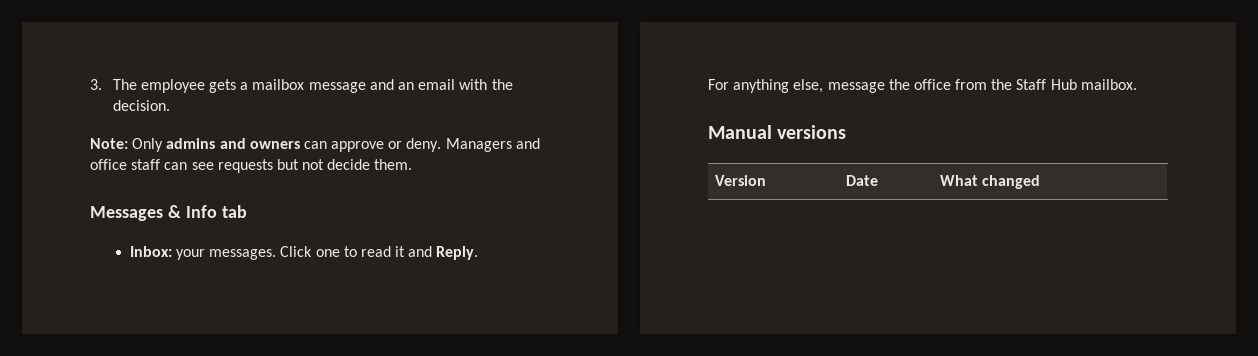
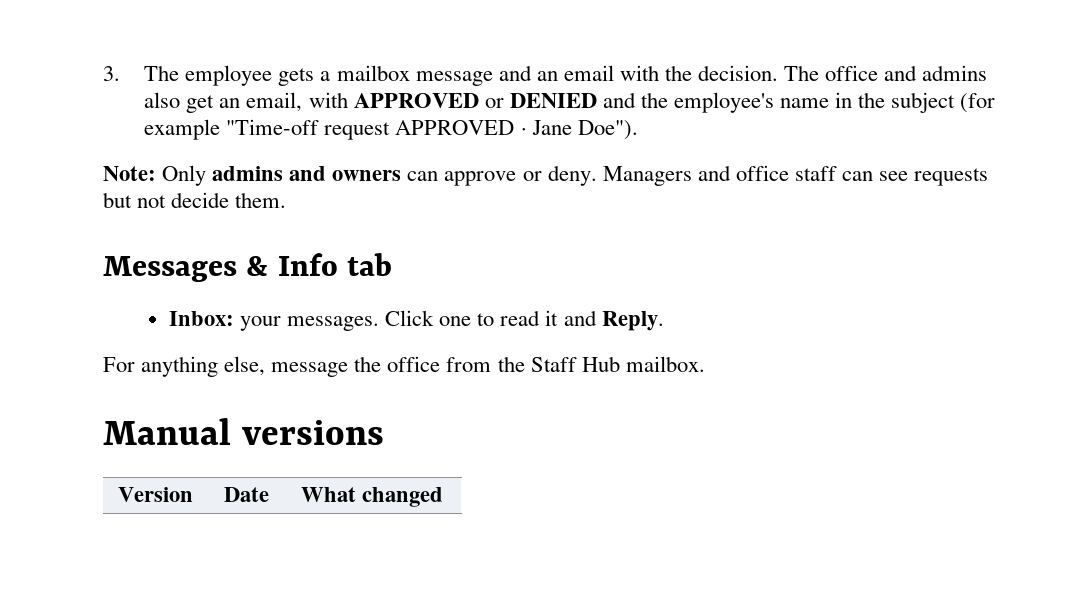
(170, 105) none -> [784,65,988,81] [144,92,996,113] [144,119,638,140] The office and admins also get an email, with APPROVED or DENIED and the employee's name in the subject (for example "Time-off request APPROVED · Jane Doe").

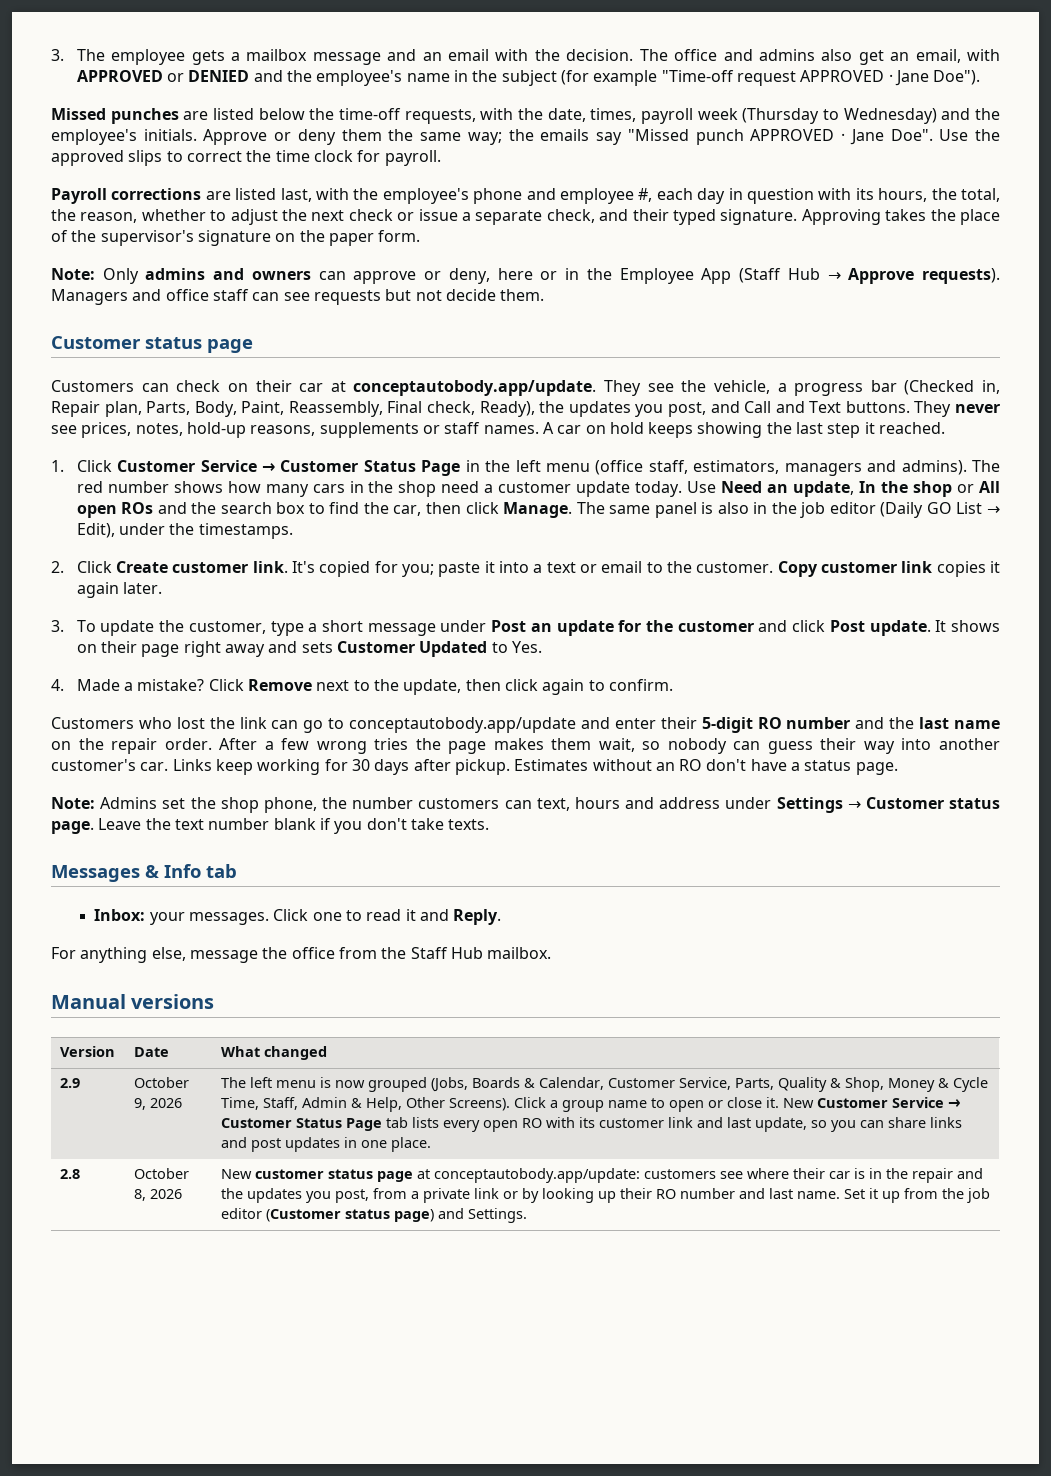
(638, 130) none -> [51,108,1000,124] [51,129,1000,145] [51,150,441,166] [51,188,1000,204] [51,209,1000,225] [51,230,421,246] // Missed punches are listed below the time-off requests, with the date, times, payroll week (Thursday to Wednesday) and the employee's initials. Approve or deny them the same way; the emails say "Missed punch APPROVED · Jane Doe". Use the approved slips to correct the time clock for payroll. // Payroll corrections are listed last, with the employee's phone and employee #, each day in question with its hours, the total, the reason, whether to adjust the next check or issue a separate check, and their typed signature. Approving takes the place of the supervisor's signature on the paper form.
[547,165,597,186] deny. -> [448,268,1000,284] deny, here or in the Employee App (Staff Hub → Approve requests).
(287, 200) none -> [51,336,253,353] [51,380,1000,396] [51,401,1000,417] [51,422,946,438] [51,460,1001,476] [76,481,1000,497] [76,502,1001,518] [76,523,293,539] [51,561,1000,577] [76,582,163,598] [51,620,1000,636] [76,641,542,657] [51,679,673,695] [51,717,1001,733] [51,738,1000,754] [51,759,898,775] [51,797,1000,813] [51,818,490,834] // Customer status page // Customers can check on their car at conceptautobody.app/update. They see the vehicle, a progress bar (Checked in, Repair plan, Parts, Body, Paint, Reassembly, Final check, Ready), the updates you post, and Call and Text buttons. They never see prices, notes, hold-up reasons, supplements or staff names. A car on hold keeps showing the last step it reached. // 1. Click Customer Service → Customer Status Page in the left menu (office staff, estimators, managers and admins). The red number shows how many cars in the shop need a customer update today. Use Need an update, In the shop or All open ROs and the search box to find the car, then click Manage. The same panel is also in the job editor (Daily GO List → Edit), under the timestamps. // 2. Click Create customer link. It's copied for you; paste it into a text or email to the customer. Copy customer link copies it again later. // 3. To update the customer, type a short message under Post an update for the customer and click Post update. It shows on their page right away and sets Customer Updated to Yes. // 4. Made a mistake? Click Remove next to the update, then click again to confirm. // Customers who lost the link can go to conceptautobody.app/update and enter their 5-digit RO number and the last name on the repair order. After a few wrong tries the page makes them wait, so nobody can guess their way into another customer's car. Links keep working for 30 days after pickup. Estimates without an RO don't have a status page. // Note: Admins set the shop phone, the number customers can text, hours and address under Settings → Customer status page. Leave the text number blank if you don't take texts.
(444, 497) none -> [60,1078,81,1088] [134,1077,190,1088] [134,1098,183,1110] [221,1077,989,1092] [221,1097,962,1112] [221,1117,963,1132] [221,1137,432,1152] [60,1169,81,1179] [134,1168,190,1179] [134,1189,183,1201] [221,1168,984,1183] [221,1188,991,1203] [221,1208,528,1223] // 2.9 | October 9, 2026 | The left menu is now grouped (Jobs, Boards & Calendar, Customer Service, Parts, Quality & Shop, Money & Cycle Time, Staff, Admin & Help, Other Screens). Click a group name to open or close it. New Customer Service → Customer Status Page tab lists every open RO with its customer link and last update, so you can share links and post updates in one place. // 2.8 | October 8, 2026 | New customer status page at conceptautobody.app/update: customers see where their car is in the repair and the updates you post, from a private link or by looking up their RO number and last name. Set it up from the job editor (Customer status page) and Settings.

